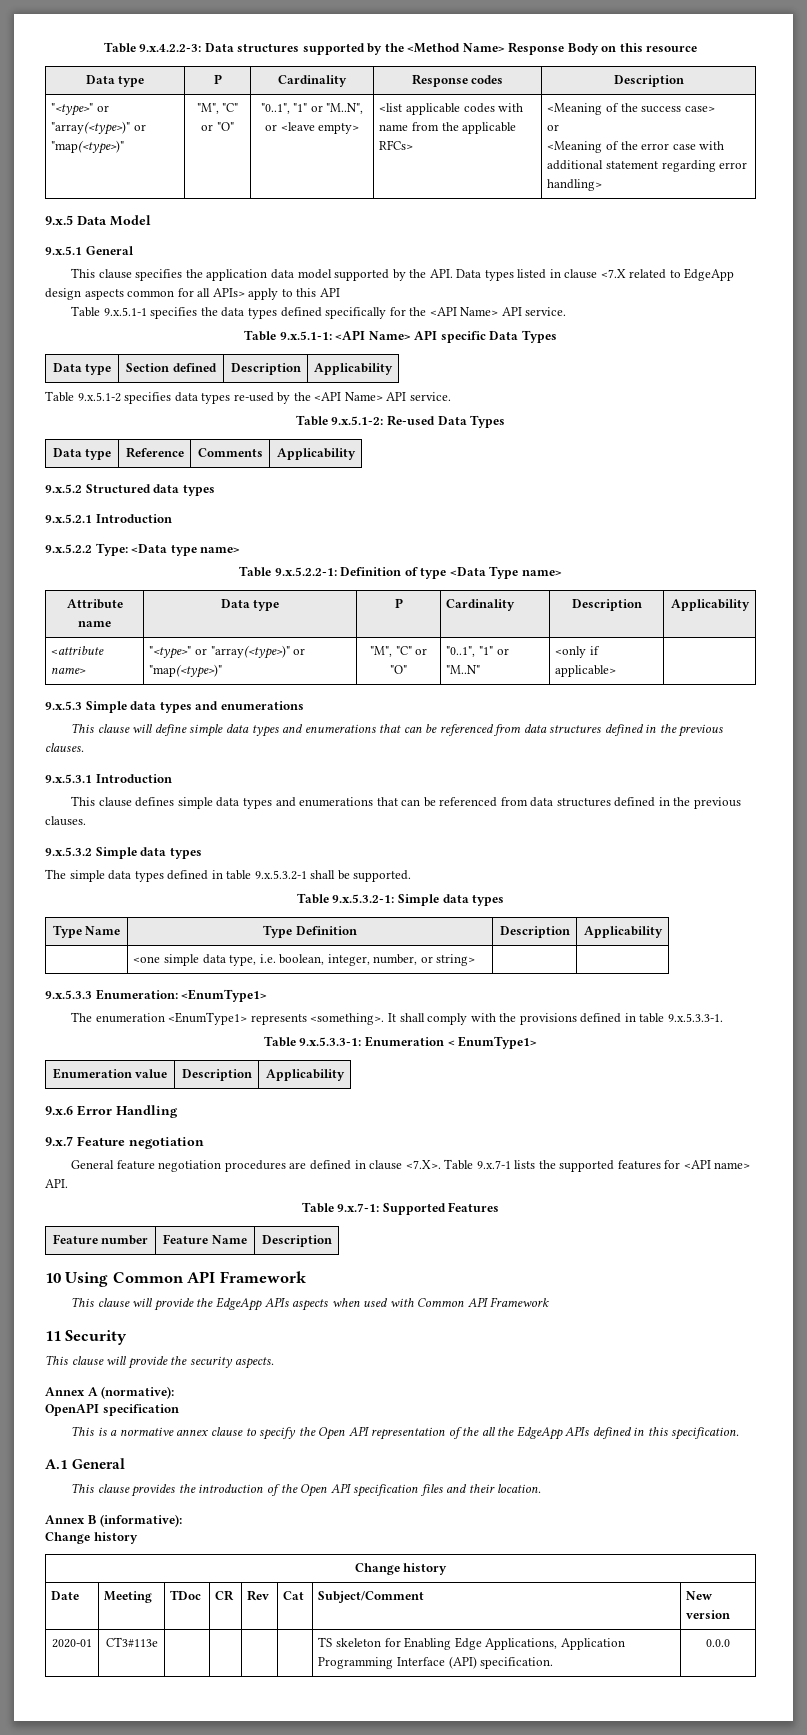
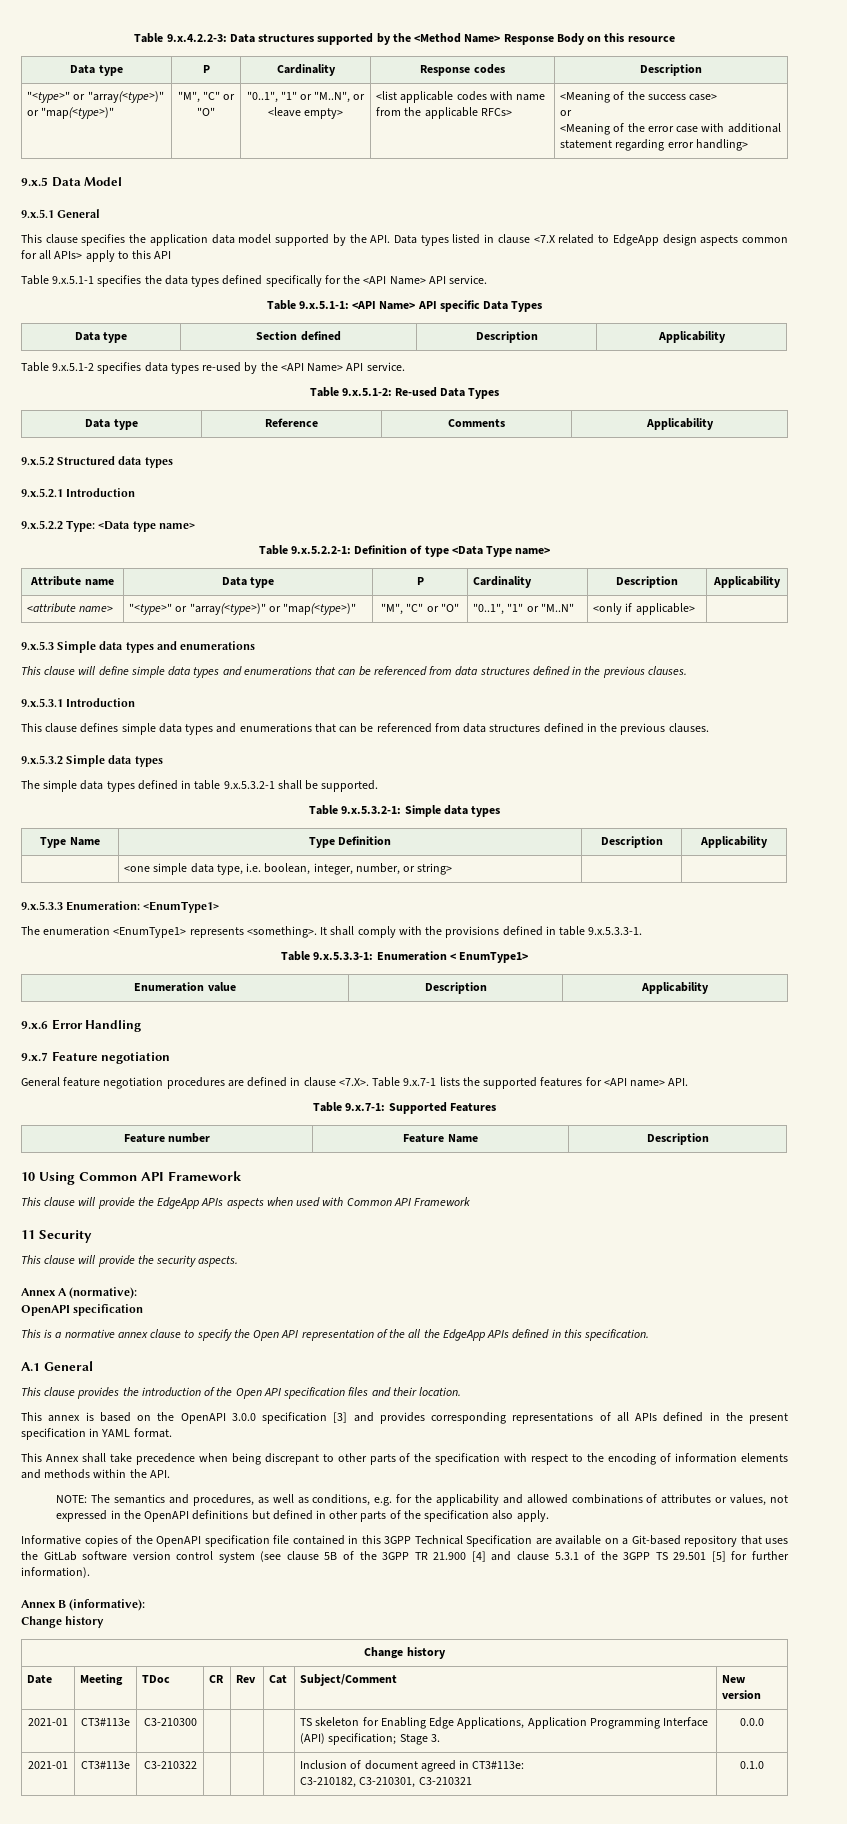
(542, 1488) none -> [21,1412,788,1424] [21,1428,172,1440] [21,1453,789,1465] [21,1469,170,1479] [56,1494,788,1506] [56,1510,549,1522] [21,1535,788,1547] [21,1551,789,1563] [21,1567,90,1578] // This annex is based on the OpenAPI 3.0.0 specification [3] and provides corresponding representations of all APIs defined in the present specification in YAML format. // This Annex shall take precedence when being discrepant to other parts of the specification with respect to the encoding of information elements and methods within the API. // NOTE: The semantics and procedures, as well as conditions, e.g. for the applicability and allowed combinations of attributes or values, not expressed in the OpenAPI definitions but defined in other parts of the specification also apply. // Informative copies of the OpenAPI specification file contained in this 3GPP Technical Specification are available on a Git-based repository that uses the GitLab software version control system (see clause 5B of the 3GPP TR 21.900 [4] and clause 5.3.1 of the 3GPP TS 29.501 [5] for further information).
[52,1639,92,1648] [105,1637,158,1648] 2020-01 | CT3#113e | -> [28,1718,68,1726] [81,1718,130,1726] [143,1718,197,1726] 2021-01 | CT3#113e | C3-210300
[480,1657,554,1669] [706,1639,730,1647] specification. | 0.0.0 -> [328,1733,440,1745] [740,1718,764,1726] [28,1761,68,1769] [81,1761,130,1769] [143,1761,197,1769] [300,1760,525,1772] [300,1777,472,1788] [740,1761,764,1769] specification; Stage 3. | 0.0.0 // 2021-01 | CT3#113e | C3-210322 | | | | Inclusion of document agreed in CT3#113e: // C3-210182, C3-210301, C3-210321 | 0.1.0

